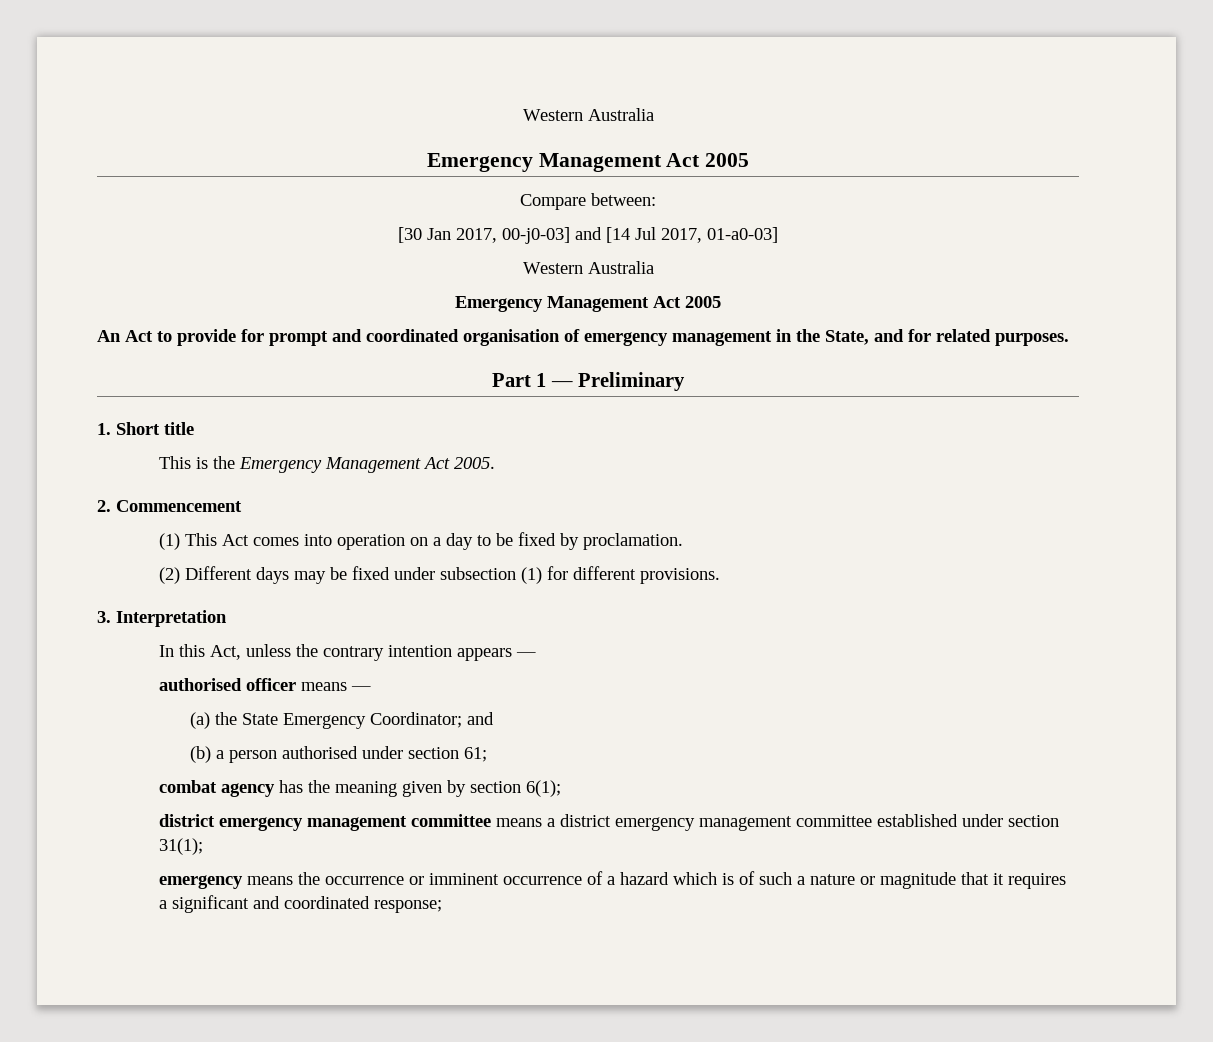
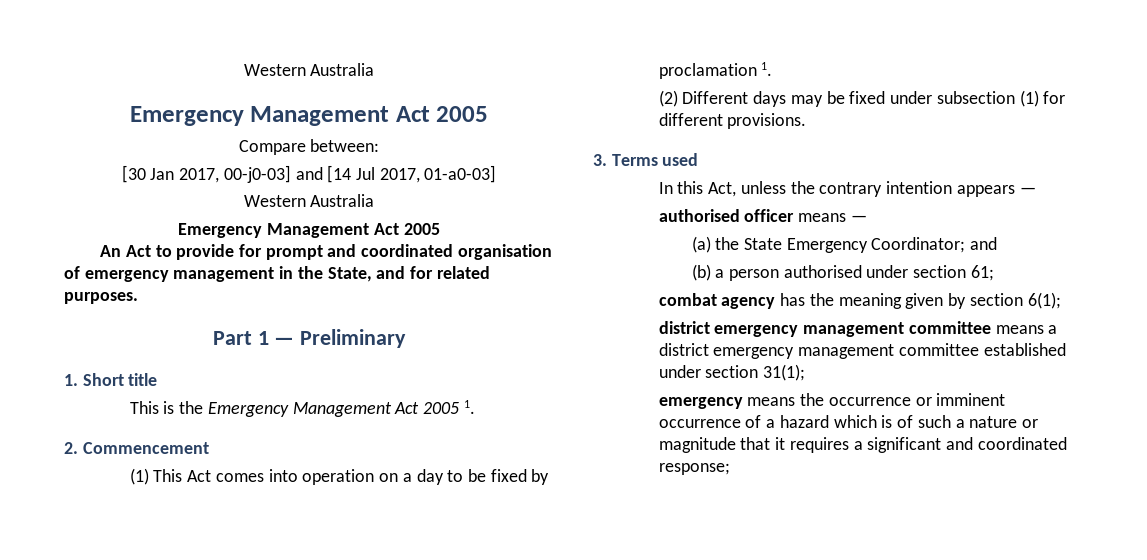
[454,457,496,469] 2005. -> [423,400,475,414] 2005 1.
[583,533,684,550] proclamation. -> [658,62,773,79] proclamation 1.
[116,610,227,627] Interpretation -> [611,153,699,166] Terms used

